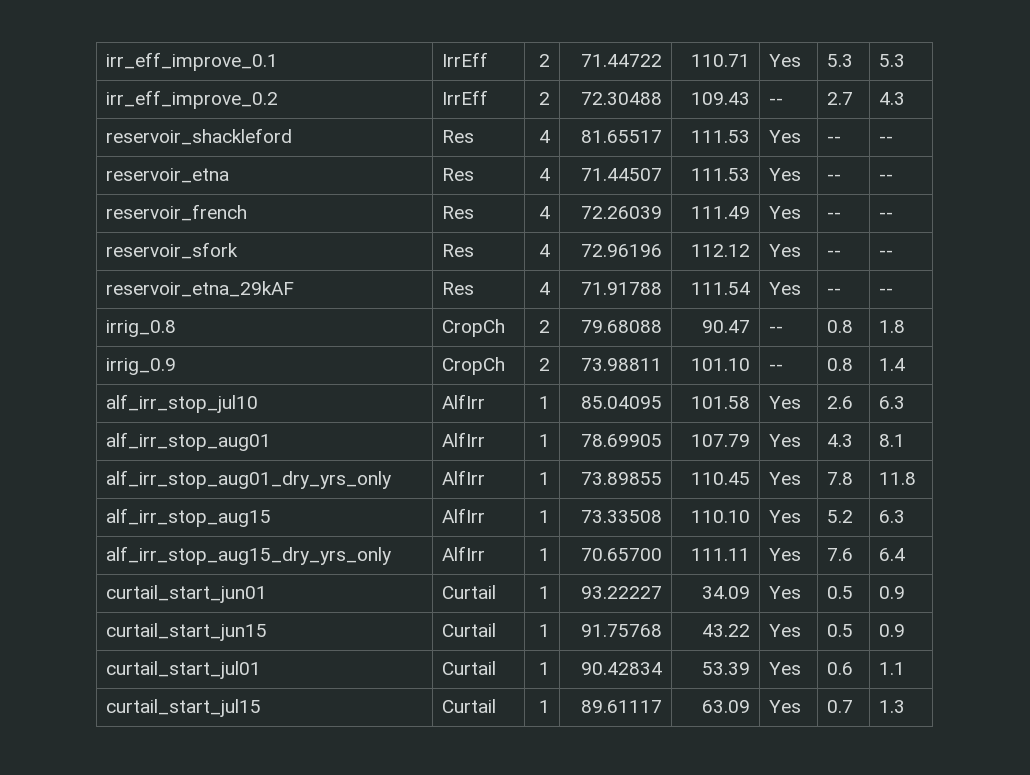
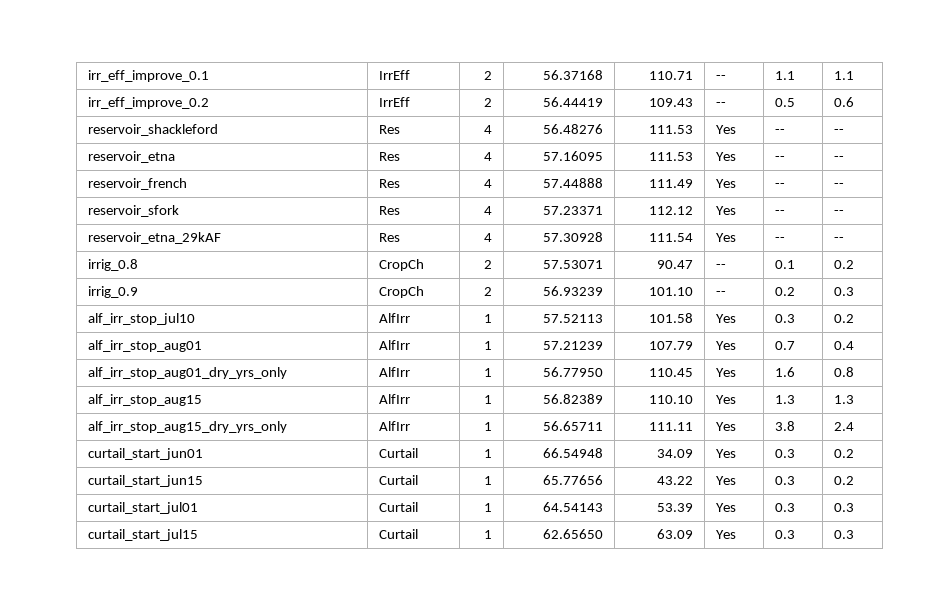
[581,54,663,67] 71.44722 -> [542,70,603,80] 56.37168
[768,54,801,67] [826,54,853,67] [878,54,905,67] Yes | 5.3 | 5.3 -> [716,75,727,80] [775,71,796,80] [834,71,855,80] -- | 1.1 | 1.1
[581,92,663,105] 72.30488 -> [542,97,603,107] 56.44419
[826,92,853,105] [878,92,905,105] 2.7 | 4.3 -> [775,98,796,107] [834,97,855,107] 0.5 | 0.6
[581,130,663,143] 81.65517 -> [542,124,603,134] 56.48276
[581,168,663,181] 71.44507 -> [542,151,603,161] 57.16095
[581,206,663,219] 72.26039 -> [542,178,603,188] 57.44888
[581,244,663,257] 72.96196 -> [542,206,603,215] 57.23371
[581,282,663,295] 71.91788 -> [542,232,603,242] 57.30928
[581,320,663,333] 79.68088 -> [542,260,603,269] 57.53071
[826,320,853,333] [878,320,905,333] 0.8 | 1.8 -> [775,260,796,269] [834,260,855,269] 0.1 | 0.2
[581,358,663,371] 73.98811 -> [542,286,603,296] 56.93239
[826,358,853,371] [878,358,905,371] 0.8 | 1.4 -> [775,287,796,296] [834,287,855,296] 0.2 | 0.3
[581,396,663,409] 85.04095 -> [542,314,603,323] 57.52113
[826,396,853,409] [878,396,905,409] 2.6 | 6.3 -> [775,314,796,323] [834,314,855,323] 0.3 | 0.2
[581,434,663,447] 78.69905 -> [542,341,603,350] 57.21239
[826,434,853,447] [878,434,905,447] 4.3 | 8.1 -> [775,341,796,350] [834,341,855,350] 0.7 | 0.4
[581,472,663,485] 73.89855 -> [542,367,603,377] 56.77950
[826,472,853,485] [878,472,916,485] 7.8 | 11.8 -> [775,367,796,377] [834,367,855,377] 1.6 | 0.8
[581,510,663,523] 73.33508 -> [542,394,603,404] 56.82389
[826,510,853,523] [878,510,905,523] 5.2 | 6.3 -> [775,395,796,404] [834,395,855,404] 1.3 | 1.3
[581,548,663,561] 70.65700 -> [542,421,603,431] 56.65711
[826,548,853,561] [878,548,905,561] 7.6 | 6.4 -> [775,421,796,431] [834,422,855,431] 3.8 | 2.4
[581,586,663,599] 93.22227 -> [542,448,603,458] 66.54948
[826,586,853,599] [878,586,905,599] 0.5 | 0.9 -> [775,449,796,458] [834,449,855,458] 0.3 | 0.2
[581,624,663,637] 91.75768 -> [542,475,603,485] 65.77656
[826,624,853,637] [878,624,905,637] 0.5 | 0.9 -> [775,476,796,485] [834,476,855,485] 0.3 | 0.2
[581,662,663,675] 90.42834 -> [542,502,603,512] 64.54143
[826,662,853,675] [878,662,905,675] 0.6 | 1.1 -> [775,503,796,512] [834,503,855,512] 0.3 | 0.3
[581,700,663,713] 89.61117 -> [542,529,603,539] 62.65650
[826,700,853,713] [878,700,905,713] 0.7 | 1.3 -> [775,530,796,539] [834,530,855,539] 0.3 | 0.3

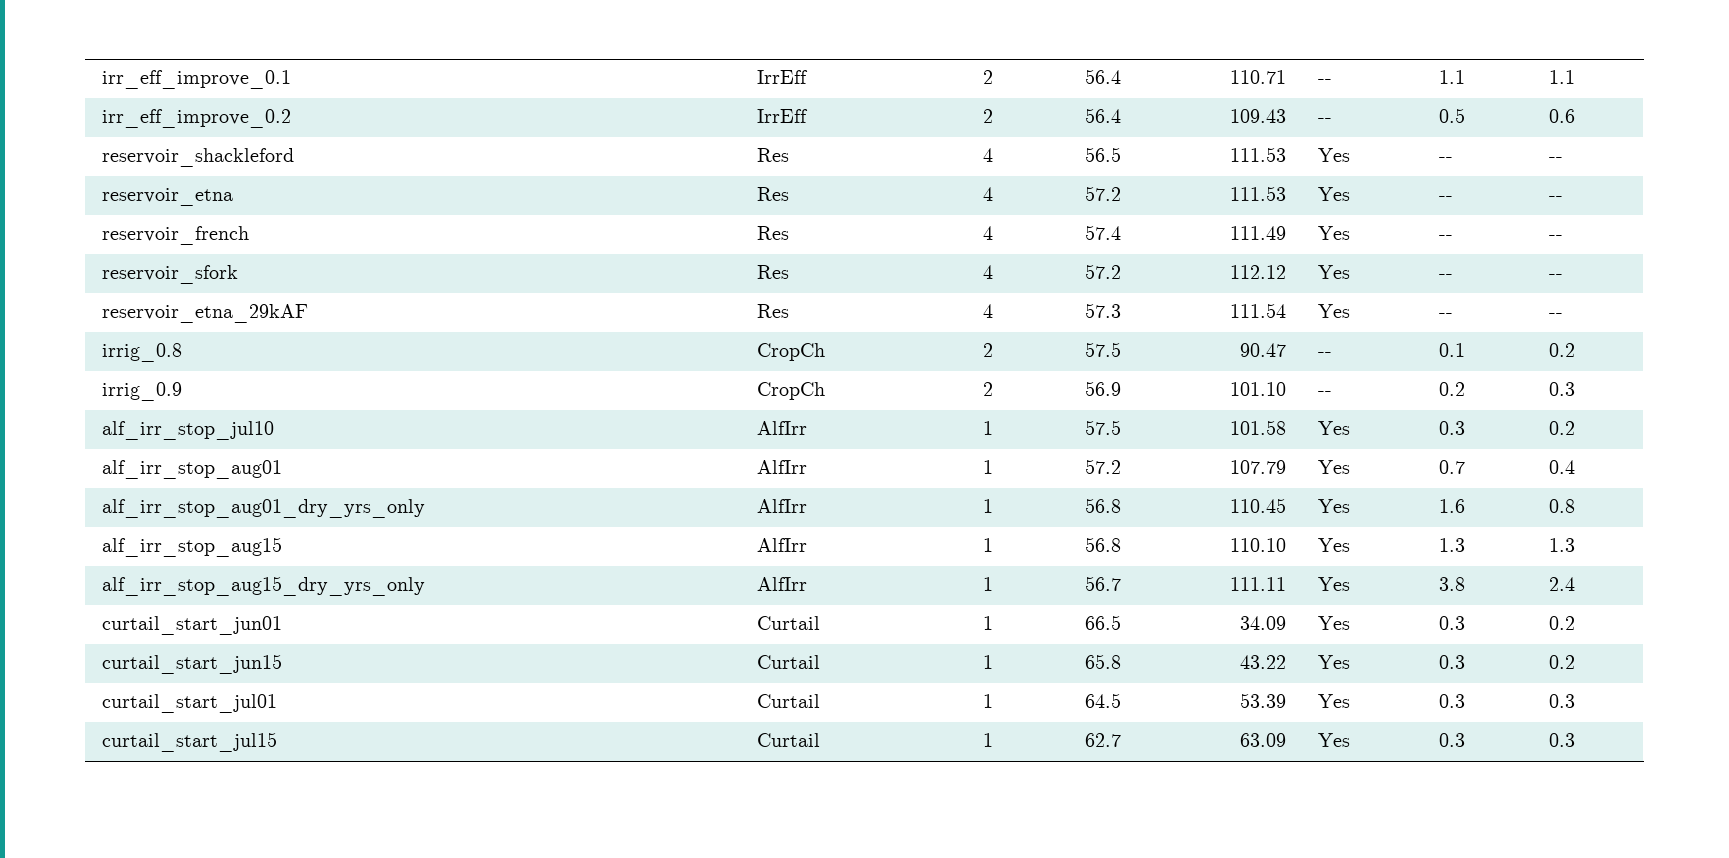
[542,70,603,80] 56.37168 -> [1084,69,1121,84] 56.4
[542,97,603,107] 56.44419 -> [1084,108,1121,123] 56.4
[542,124,603,134] 56.48276 -> [1084,147,1121,162] 56.5
[542,151,603,161] 57.16095 -> [1084,186,1121,201] 57.2
[542,178,603,188] 57.44888 -> [1084,225,1121,240] 57.4
[542,206,603,215] 57.23371 -> [1084,264,1121,279] 57.2
[542,232,603,242] 57.30928 -> [1084,303,1121,318] 57.3
[542,260,603,269] 57.53071 -> [1084,342,1121,357] 57.5
[542,286,603,296] 56.93239 -> [1084,381,1121,396] 56.9
[542,314,603,323] 57.52113 -> [1084,420,1121,435] 57.5
[542,341,603,350] 57.21239 -> [1084,459,1121,474] 57.2
[542,367,603,377] 56.77950 -> [1084,498,1121,513] 56.8
[542,394,603,404] 56.82389 -> [1084,537,1121,552] 56.8
[542,421,603,431] 56.65711 -> [1084,576,1121,591] 56.7
[542,448,603,458] 66.54948 -> [1084,615,1121,630] 66.5
[542,475,603,485] 65.77656 -> [1084,654,1121,669] 65.8
[542,502,603,512] 64.54143 -> [1084,693,1121,708] 64.5
[542,529,603,539] 62.65650 -> [1084,733,1121,747] 62.7

